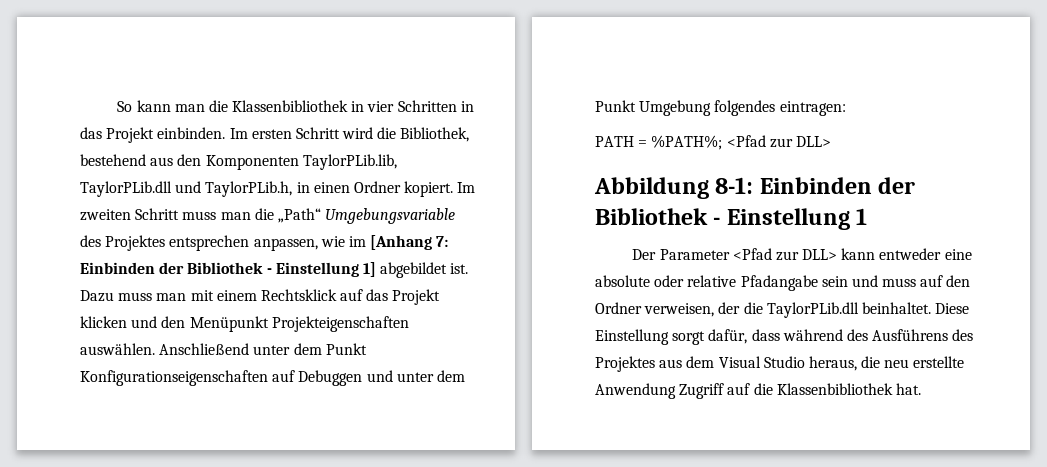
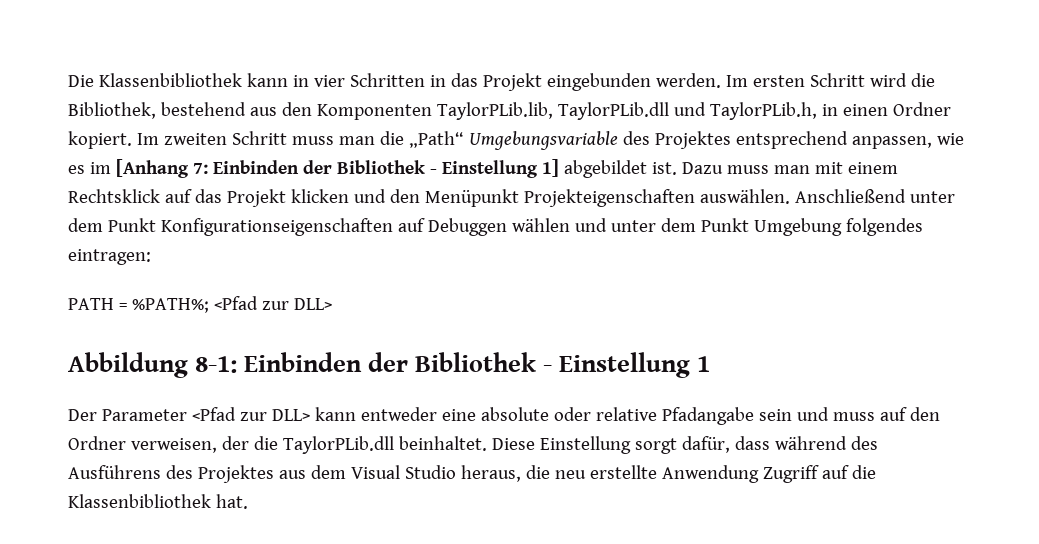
[117,100,349,112] So kann man die Klassenbibliothek -> [68,73,288,87] Die Klassenbibliothek kann
[157,127,226,139] einbinden. -> [546,73,721,91] eingebunden werden.
[169,235,250,251] entsprechen -> [735,131,848,149] entsprechend
(345, 241) none -> [68,165,85,174] es
(363, 378) none -> [511,218,570,232] wählen

